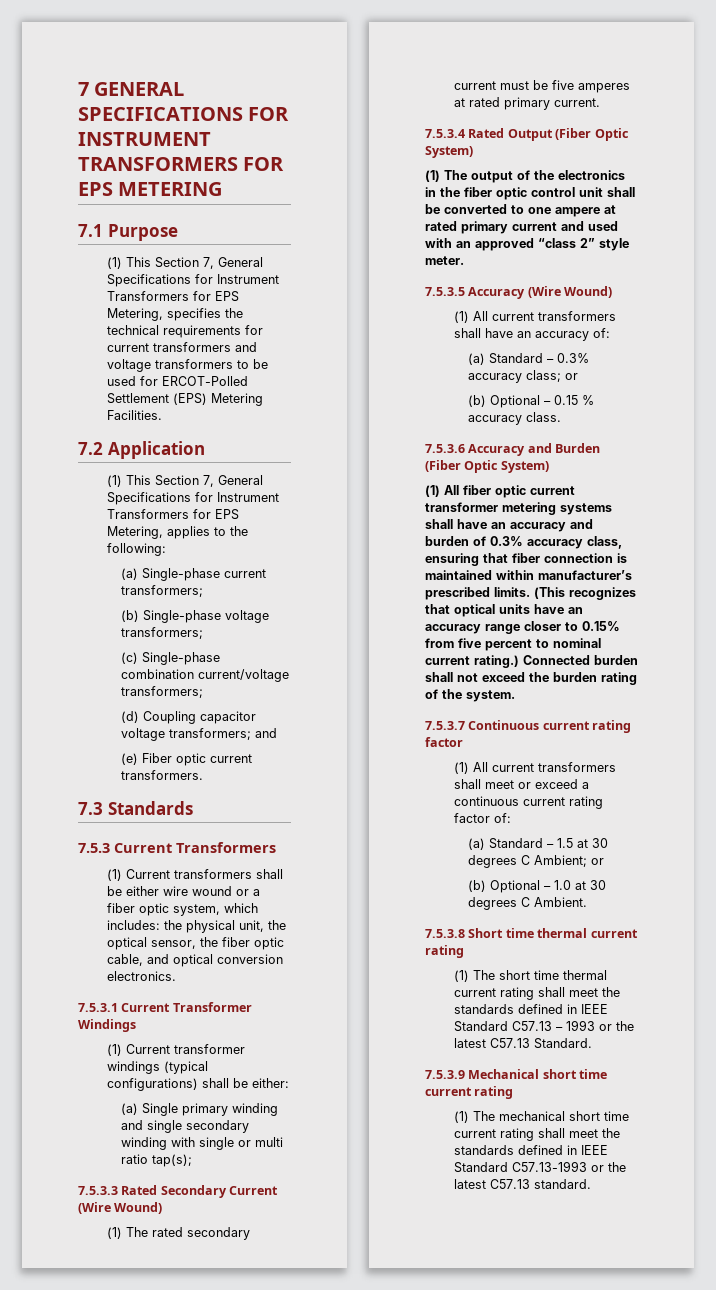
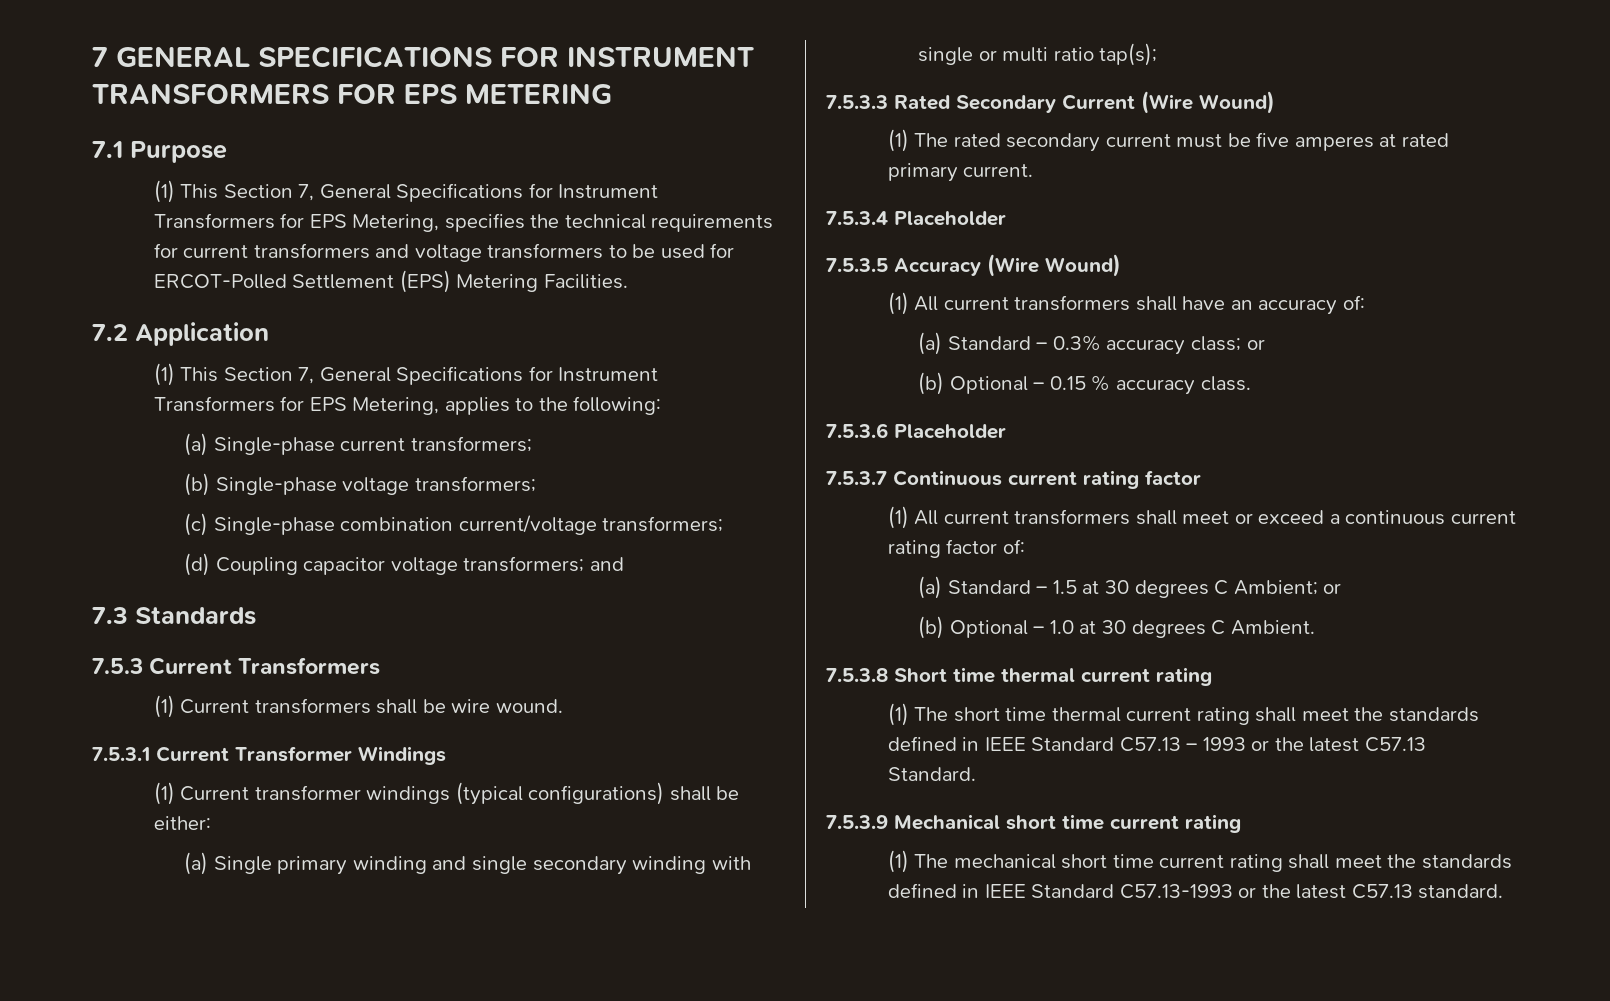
[121,753,253,766] [121,770,204,780] // (e) Fiber optic current transformers. -> (624, 564) none
[125,886,260,896] [106,903,258,916] [106,920,286,933] [106,937,284,950] [106,954,283,967] [106,971,176,981] either wire wound or a fiber optic system, which includes: the physical unit, the optical sensor, the fiber optic cable, and optical conversion electronics. -> [451,699,563,713] wire wound.
[468,128,629,141] [425,146,473,158] [425,170,625,183] [425,187,635,200] [425,204,616,217] [425,221,618,234] [425,238,629,251] [425,256,464,265] Rated Output (Fiber Optic System) // (1) The output of the electronics in the fiber optic control unit shall be converted to one ampere at rated primary current and used with an approved “class 2” style meter. -> [894,211,1006,226] Placeholder
[468,443,601,456] [425,460,549,473] [425,485,575,498] [425,502,612,515] [425,519,593,532] [425,536,622,549] [425,553,627,566] [425,570,632,580] [425,587,636,600] [425,604,583,617] [425,621,620,634] [425,638,601,651] [425,655,638,668] [425,672,637,685] [425,689,515,702] Accuracy and Burden (Fiber Optic System) // (1) All fiber optic current transformer metering systems shall have an accuracy and burden of 0.3% accuracy class, ensuring that fiber connection is maintained within manufacturer’s prescribed limits. (This recognizes that optical units have an accuracy range closer to 0.15% from five percent to nominal current rating.) Connected burden shall not exceed the burden rating of the system. -> [894,424,1006,439] Placeholder

